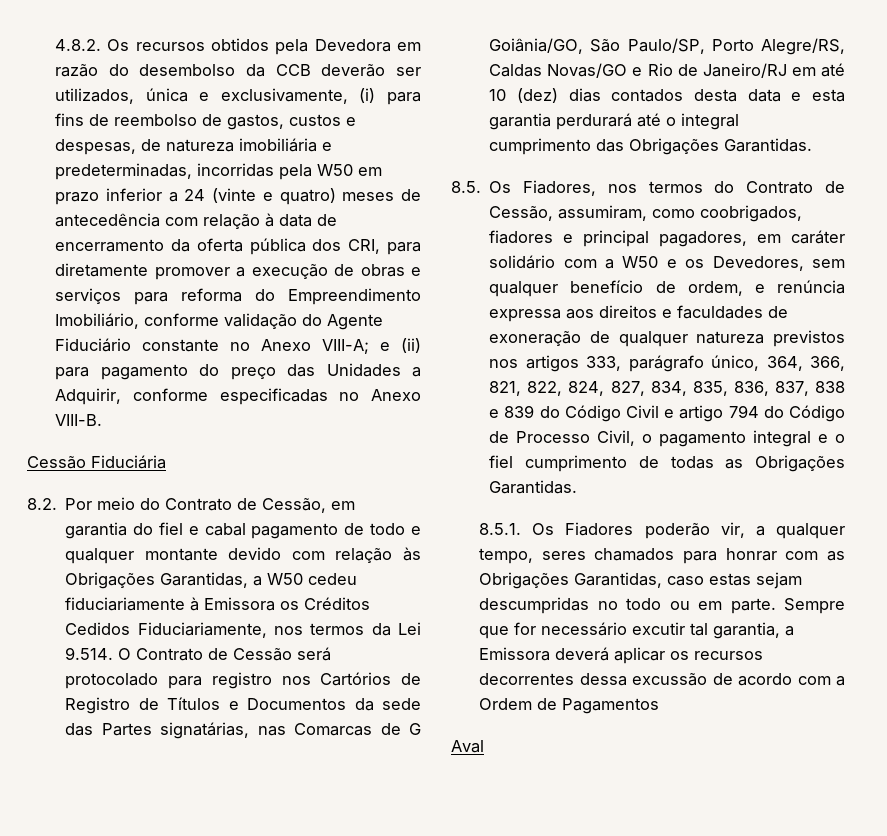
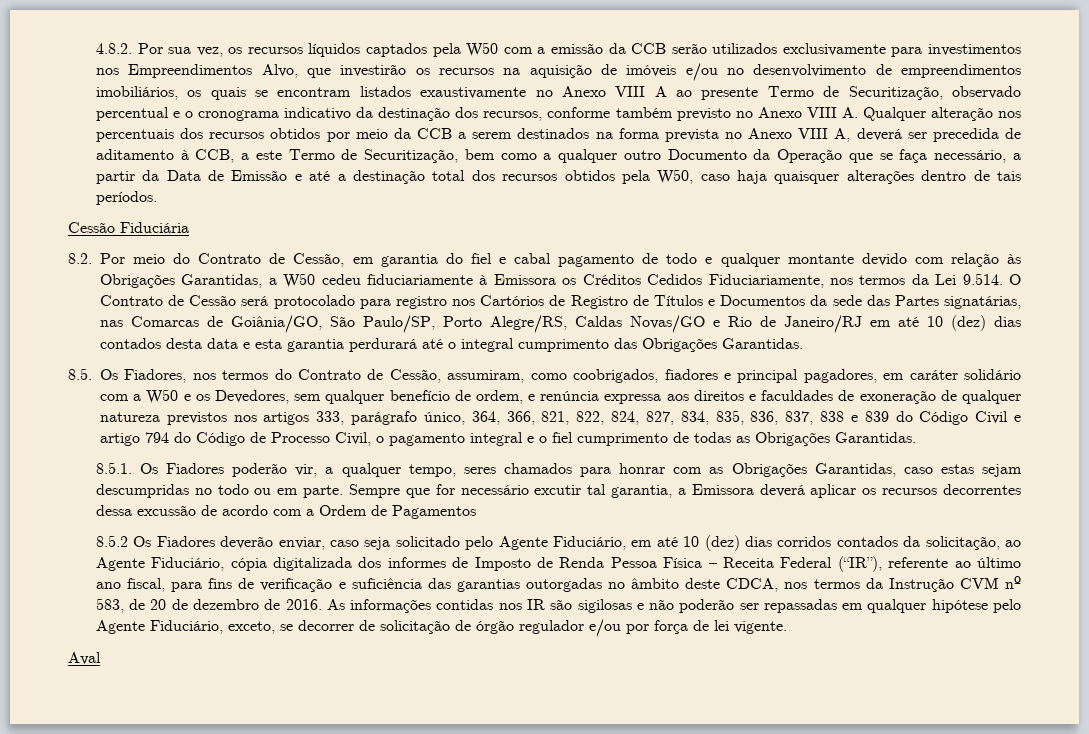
[107,38,422,55] [55,63,421,77] [55,88,421,105] [55,113,357,130] [55,138,333,155] [55,163,383,180] [55,188,422,205] [55,213,338,229] [55,238,422,255] [55,263,421,280] [55,288,421,305] [55,313,384,330] [55,338,421,354] [55,363,421,380] [55,388,421,405] [55,414,103,426] Os recursos obtidos pela Devedora em razão do desembolso da CCB deverão ser utilizados, única e exclusivamente, (i) para fins de reembolso de gastos, custos e despesas, de natureza imobiliária e predeterminadas, incorridas pela W50 em prazo inferior a 24 (vinte e quatro) meses de antecedência com relação à data de encerramento da oferta pública dos CRI, para diretamente promover a execução de obras e serviços para reforma do Empreendimento Imobiliário, conforme validação do Agente Fiduciário constante no Anexo VIII-A; e (ii) para pagamento do preço das Unidades a Adquirir, conforme especificadas no Anexo VIII-B. -> [137,42,1021,57] [95,63,1021,81] [95,86,1022,100] [95,107,1022,121] [95,128,1022,142] [95,149,1022,163] [95,169,1021,184] [95,191,157,205] Por sua vez, os recursos líquidos captados pela W50 com a emissão da CCB serão utilizados exclusivamente para investimentos nos Empreendimentos Alvo, que investirão os recursos na aquisição de imóveis e/ou no desenvolvimento de empreendimentos imobiliários, os quais se encontram listados exaustivamente no Anexo VIII A ao presente Termo de Securitização, observado percentual e o cronograma indicativo da destinação dos recursos, conforme também previsto no Anexo VIII A. Qualquer alteração nos percentuais dos recursos obtidos por meio da CCB a serem destinados na forma prevista no Anexo VIII A, deverá ser precedida de aditamento à CCB, a este Termo de Securitização, bem como a qualquer outro Documento da Operação que se faça necessário, a partir da Data de Emissão e até a destinação total dos recursos obtidos pela W50, caso haja quaisquer alterações dentro de tais períodos.
[408,723,421,735] G -> (223, 321) none
(660, 706) none -> [95,535,1021,551] [95,556,1021,572] [95,576,1022,592] [95,598,1021,613] [95,619,787,637] // 8.5.2 Os Fiadores deverão enviar, caso seja solicitado pelo Agente Fiduciário, em até 10 (dez) dias corridos contados da solicitação, ao Agente Fiduciário, cópia digitalizada dos informes de Imposto de Renda Pessoa Física – Receita Federal (“IR”), referente ao último ano fiscal, para fins de verificação e suficiência das garantias outorgadas no âmbito deste CDCA, nos termos da Instrução CVM nº 583, de 20 de dezembro de 2016. As informações contidas nos IR são sigilosas e não poderão ser repassadas em qualquer hipótese pelo Agente Fiduciário, exceto, se decorrer de solicitação de órgão regulador e/ou por força de lei vigente.

